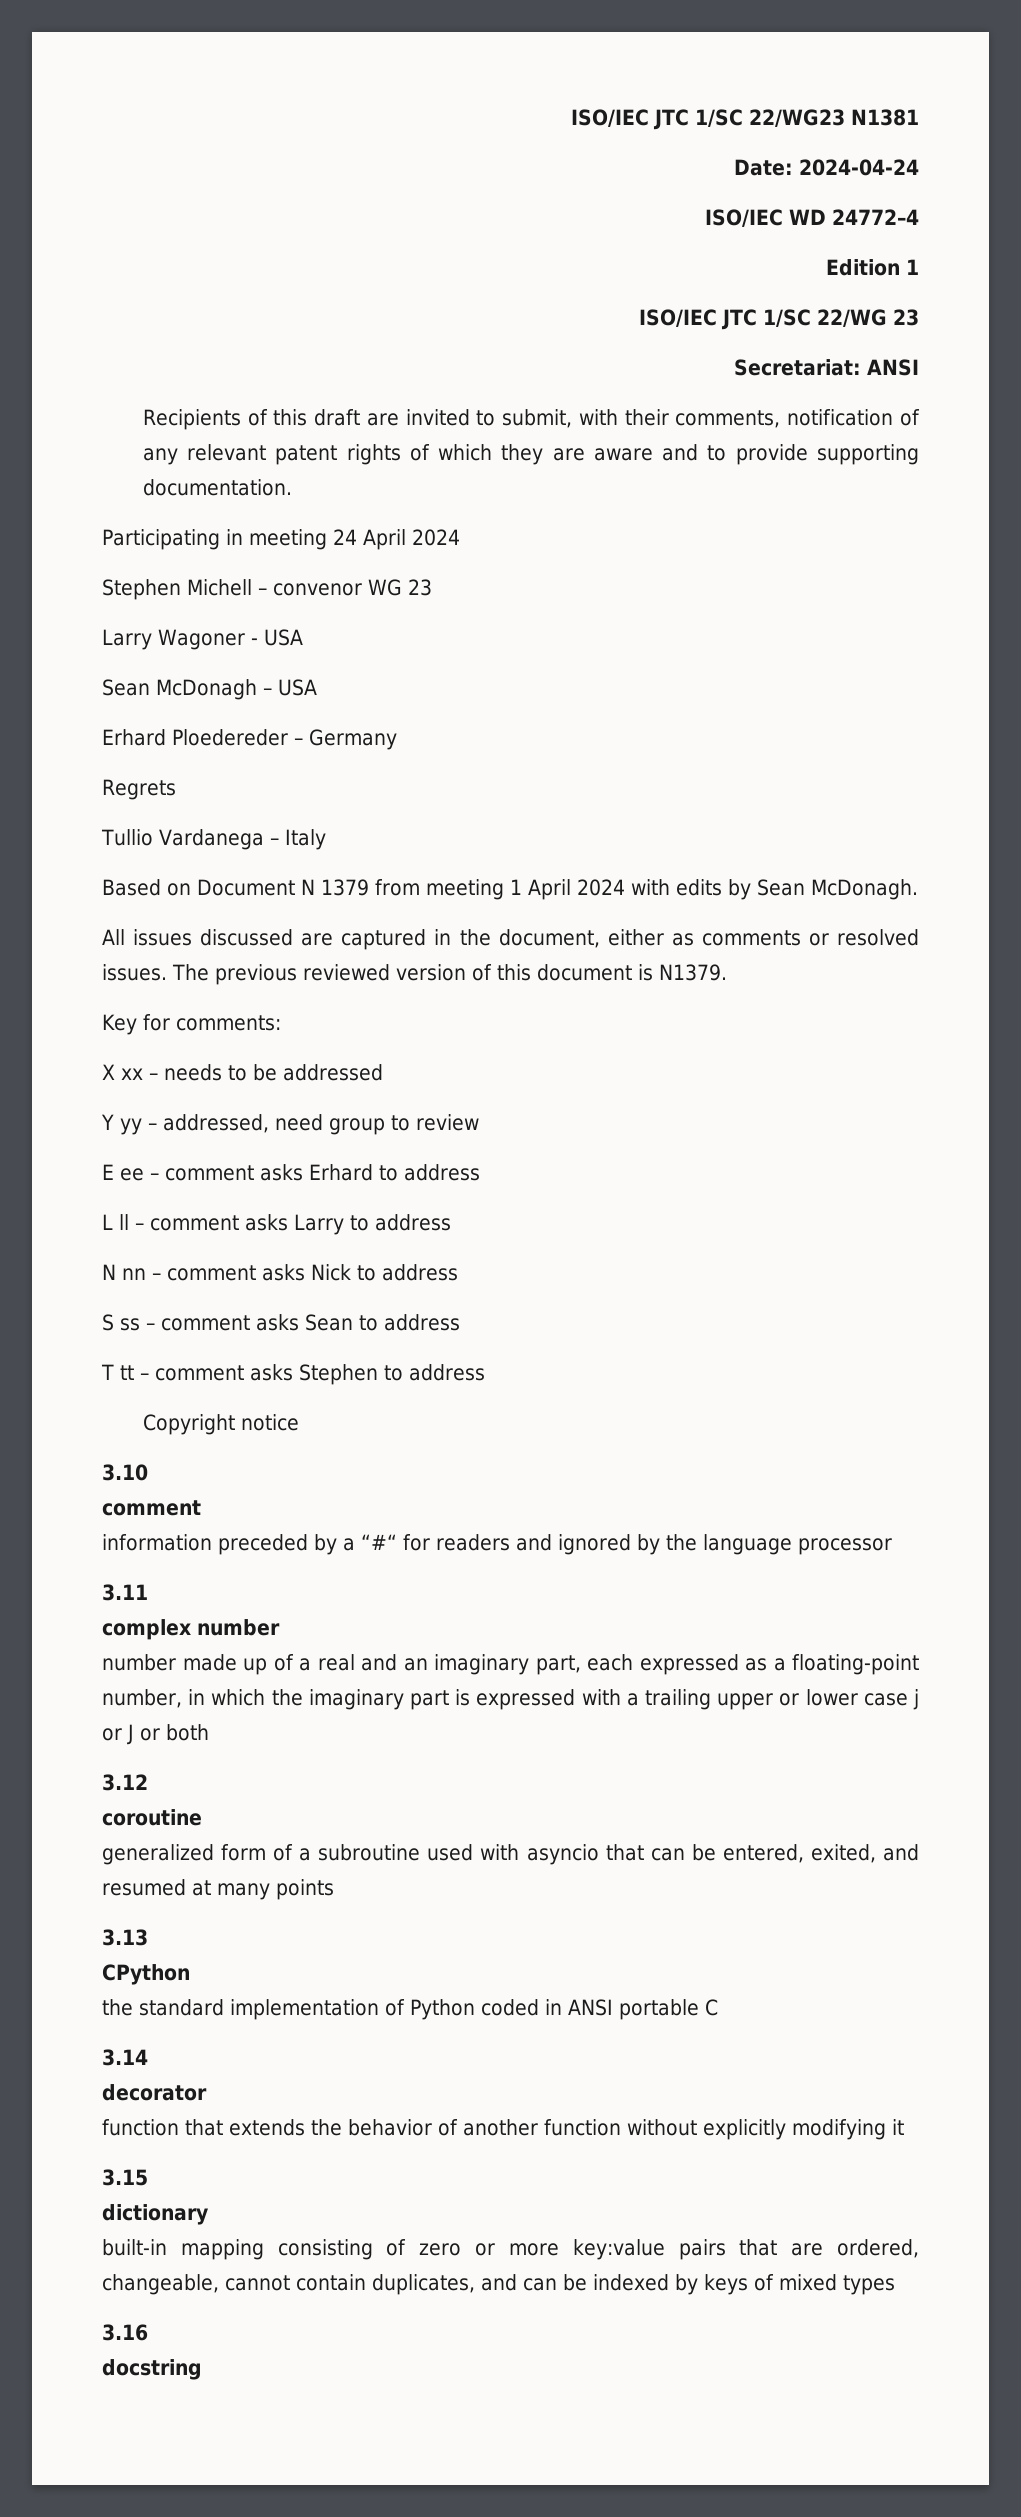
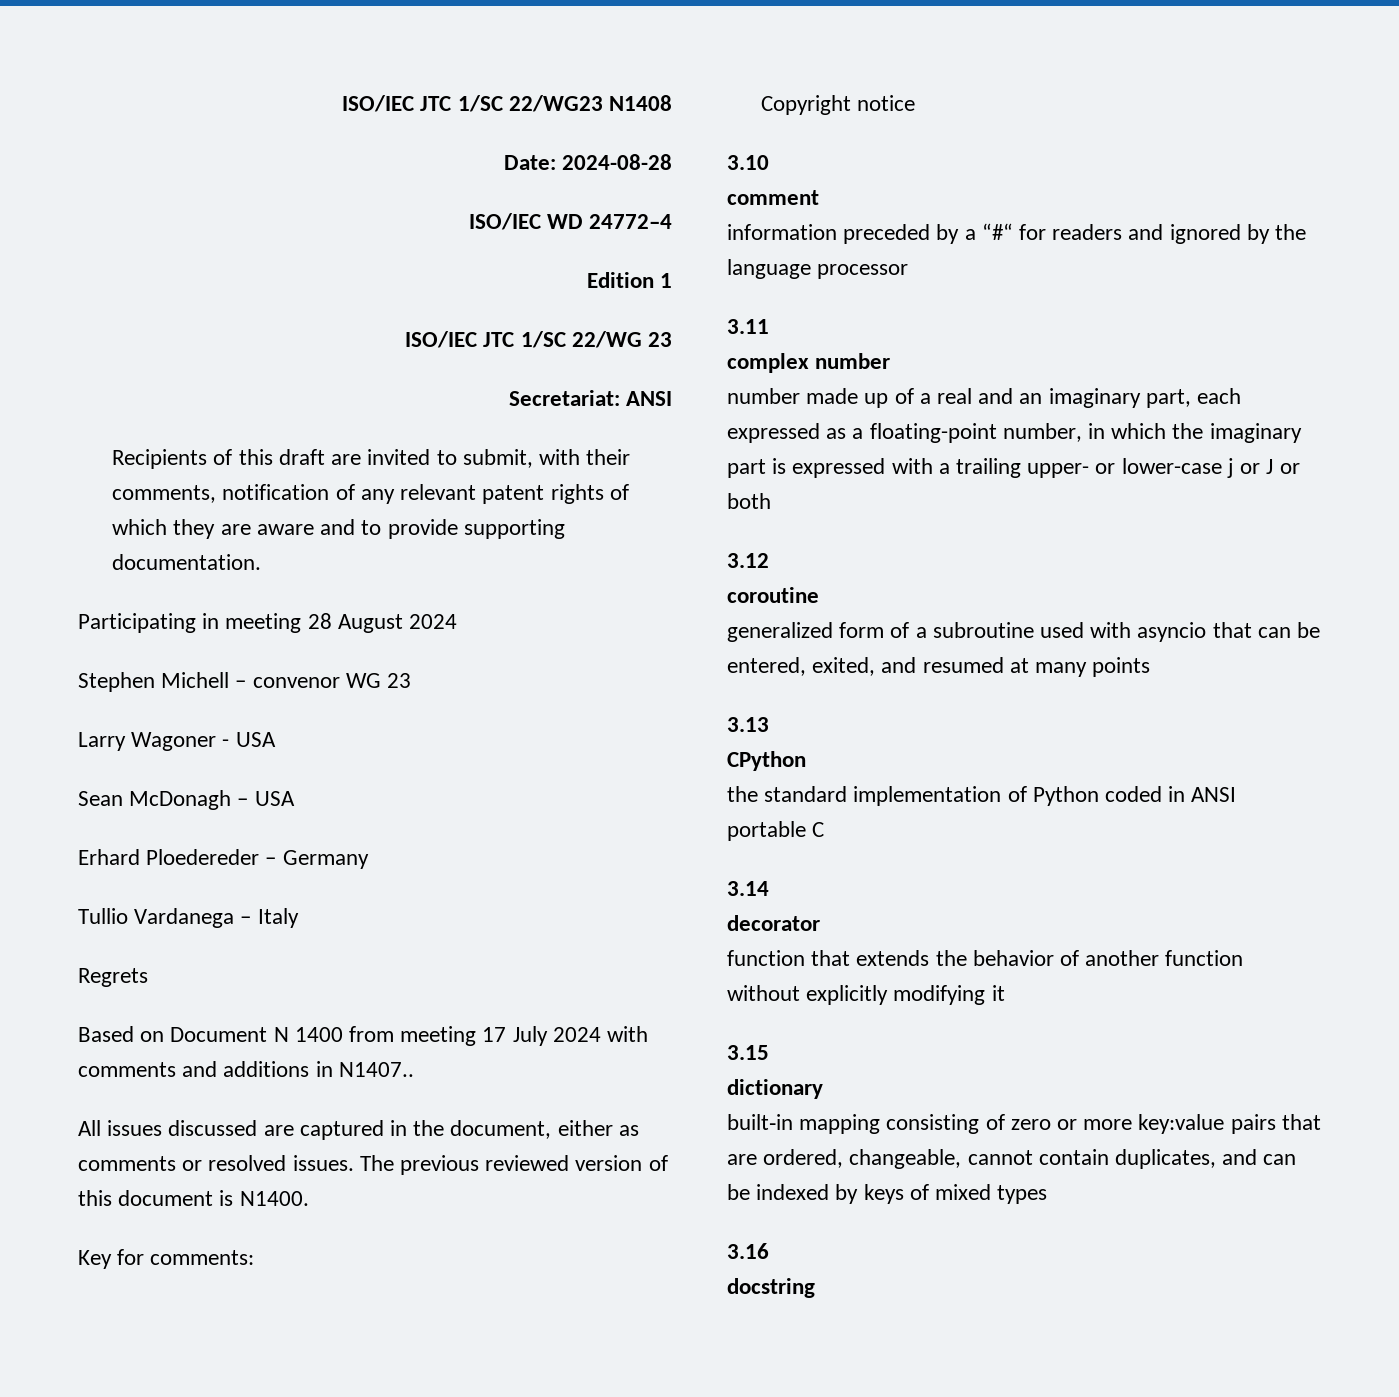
[851,109,919,126] N1381 -> [609,95,672,111] N1408
[799,159,919,176] 2024-04-24 -> [562,154,672,170] 2024-08-28
[332,529,406,550] 24 April -> [307,613,403,633] 28 August
[102,779,176,800] // Regrets -> (369, 859) none
(326, 839) none -> [78,968,148,987] // Regrets
[321,879,369,896] 1379 -> [294,1027,343,1042] 1400
[510,879,918,900] 1 April 2024 with edits by Sean McDonagh. -> [482,1026,649,1046] [78,1061,414,1077] 17 July 2024 with comments and additions in N1407..
[659,964,727,981] N1379. -> [239,1191,309,1206] N1400.
[102,1064,383,1081] [101,1114,479,1135] [102,1164,480,1181] [102,1214,451,1235] [102,1264,458,1281] [102,1314,460,1331] [101,1364,485,1385] // X xx – needs to be addressed // Y yy – addressed, need group to review // E ee – comment asks Erhard to address // L ll – comment asks Larry to address // N nn – comment asks Nick to address // S ss – comment asks Sean to address // T tt – comment asks Stephen to address -> (255, 1257) none
[717,1689,908,1710] upper or lower case -> [1027,458,1222,478] upper- or lower-case

